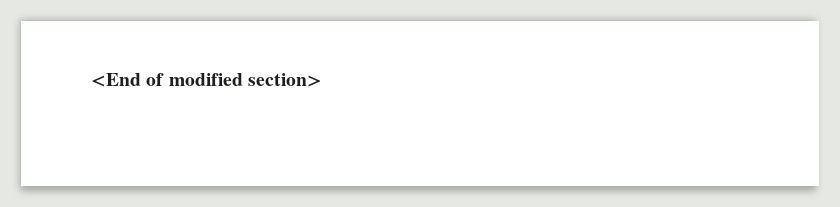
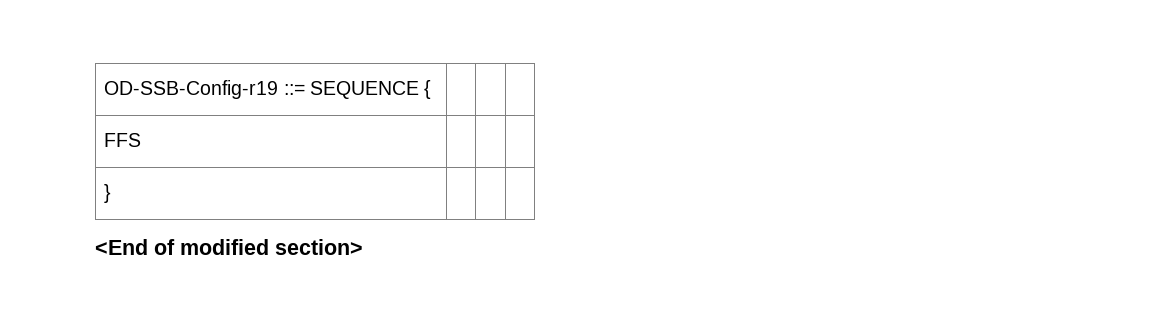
(91, 80) none -> [104,80,432,99] [104,133,142,147] [104,184,112,203] OD-SSB-Config-r19 ::= SEQUENCE { | | | // FFS | | | // } | | | //

